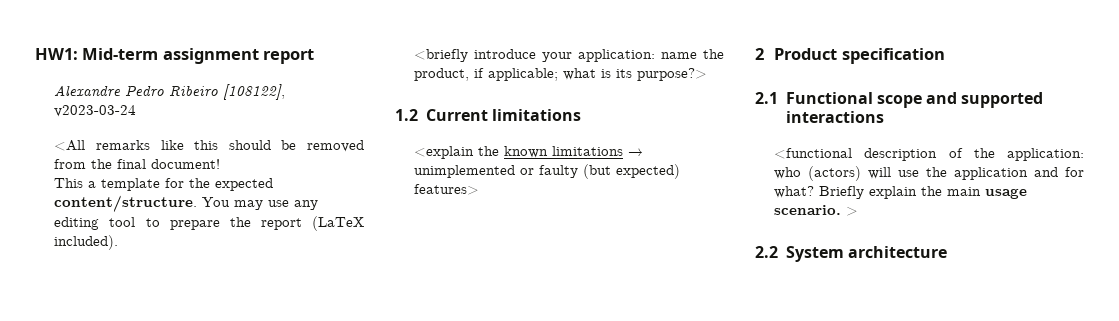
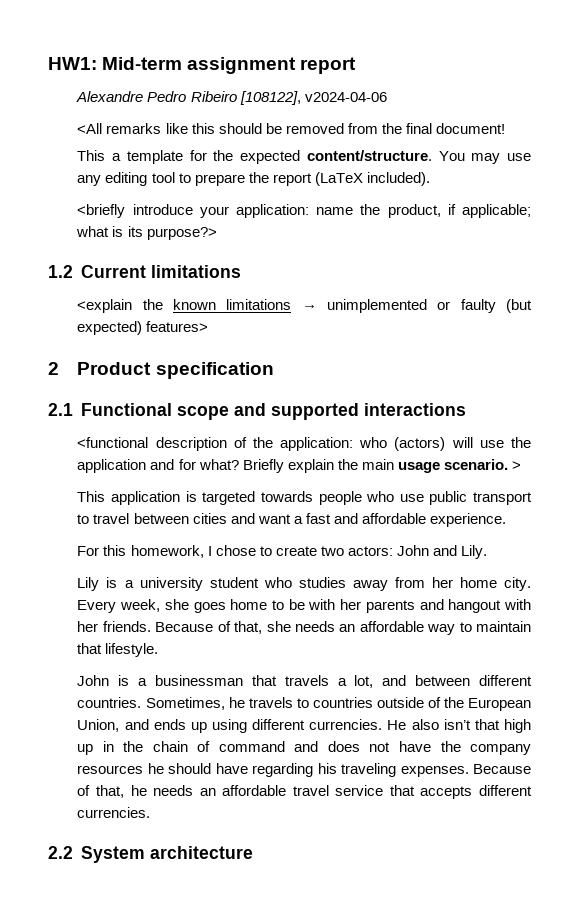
[54,105,137,117] v2023-03-24 -> [304,92,387,102] v2024-04-06
(859, 211) none -> [77,491,532,505] [77,513,506,527] [77,545,487,559] [77,577,531,591] [77,599,532,613] [77,621,531,635] [77,643,159,657] [77,675,532,688] [77,697,531,711] [77,719,531,733] [77,741,531,755] [77,763,531,777] [77,785,532,799] [77,807,151,818] // This application is targeted towards people who use public transport to travel between cities and want a fast and affordable experience. // For this homework, I chose to create two actors: John and Lily. // Lily is a university student who studies away from her home city. Every week, she goes home to be with her parents and hangout with her friends. Because of that, she needs an affordable way to maintain that lifestyle. // John is a businessman that travels a lot, and between different countries. Sometimes, he travels to countries outside of the European Union, and ends up using different currencies. He also isn’t that high up in the chain of command and does not have the company resources he should have regarding his traveling expenses. Because of that, he needs an affordable travel service that accepts different currencies.

